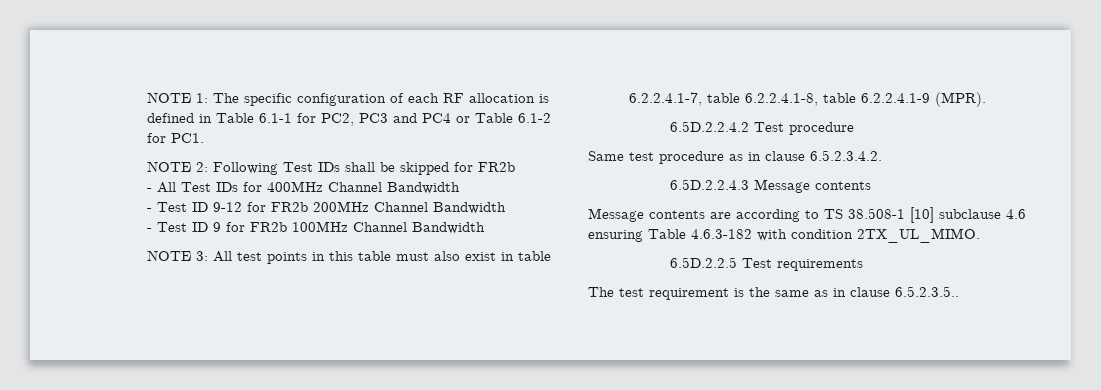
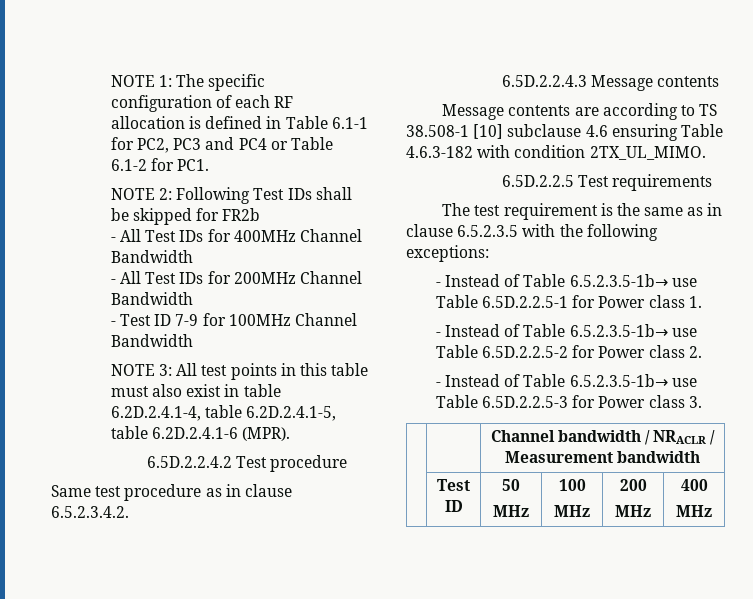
[156,202,308,212] Test ID 9-12 for FR2b -> [120,271,231,284] All Test IDs for
[212,222,287,232] 9 for FR2b -> [175,313,226,326] 7-9 for
[628,92,930,106] 6.2.2.4.1-7, table 6.2.2.4.1-8, table 6.2.2.4.1-9 -> [110,405,337,421] [110,426,239,439] 6.2D.2.4.1-4, table 6.2D.2.4.1-5, table 6.2D.2.4.1-6
[895,286,959,297] 6.5.2.3.5.. -> [457,224,658,241] [406,245,489,262] [435,274,697,287] [435,295,702,308] [435,324,697,337] [435,345,702,358] [435,374,697,387] [435,395,702,408] [490,430,716,445] [504,451,701,463] [437,479,470,491] [444,500,463,512] [502,479,520,491] [493,505,529,517] [558,479,586,491] [554,505,590,517] [619,479,647,491] [615,505,651,517] [680,479,708,491] [676,505,712,517] 6.5.2.3.5 with the following exceptions: // - Instead of Table 6.5.2.3.5-1b→ use Table 6.5D.2.2.5-1 for Power class 1. // - Instead of Table 6.5.2.3.5-1b→ use Table 6.5D.2.2.5-2 for Power class 2. // - Instead of Table 6.5.2.3.5-1b→ use Table 6.5D.2.2.5-3 for Power class 3. // | | Channel bandwidth / NRACLR / Measurement bandwidth // | Test ID | 50 // MHz | 100 // MHz | 200 // MHz | 400 // MHz

